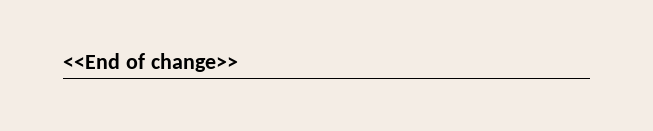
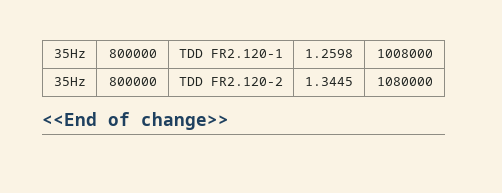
(63, 61) none -> [53,49,86,58] [108,49,157,58] [179,49,283,58] [305,49,353,58] [376,49,433,58] [53,77,86,86] [108,77,157,86] [179,77,283,86] [305,77,353,86] [376,77,433,86] 35Hz | 800000 | TDD FR2.120-1 | 1.2598 | 1008000 // 35Hz | 800000 | TDD FR2.120-2 | 1.3445 | 1080000 //

